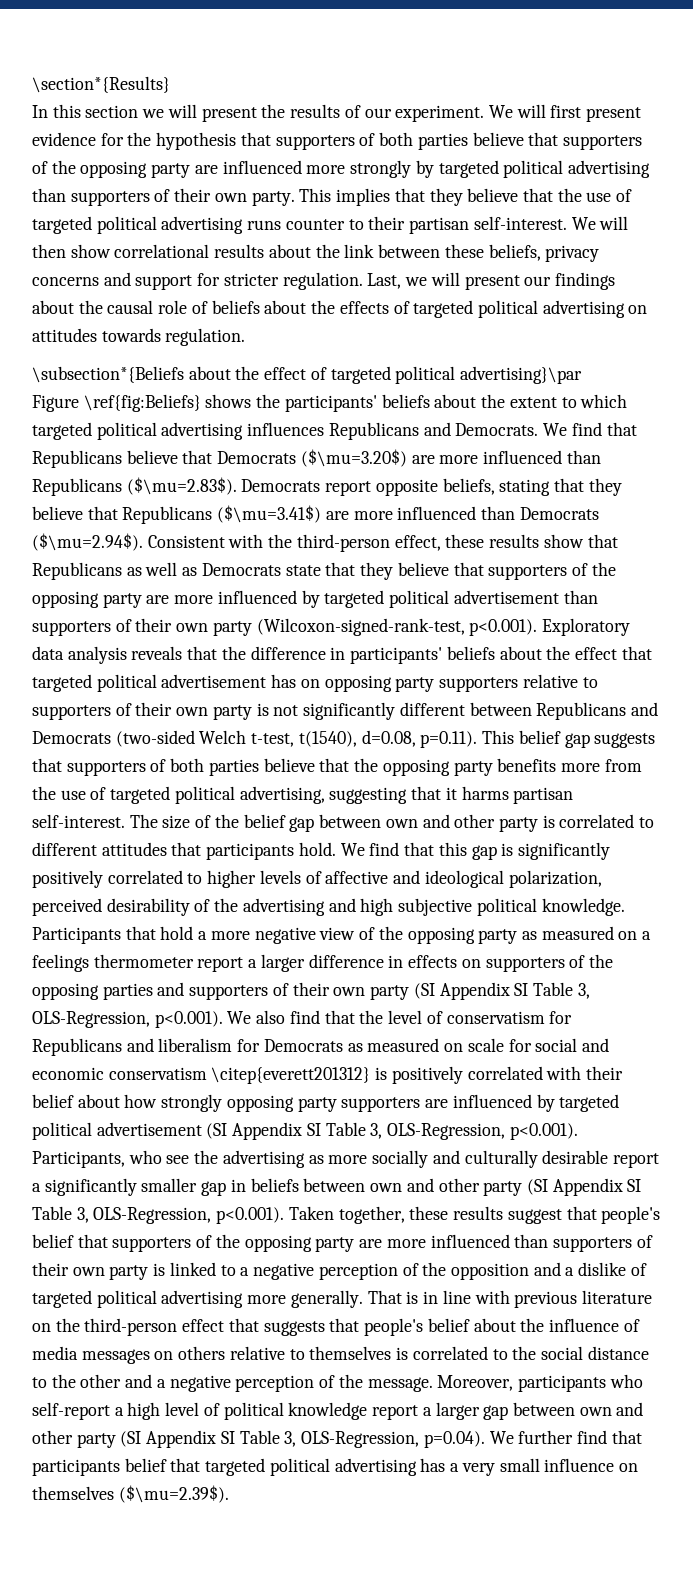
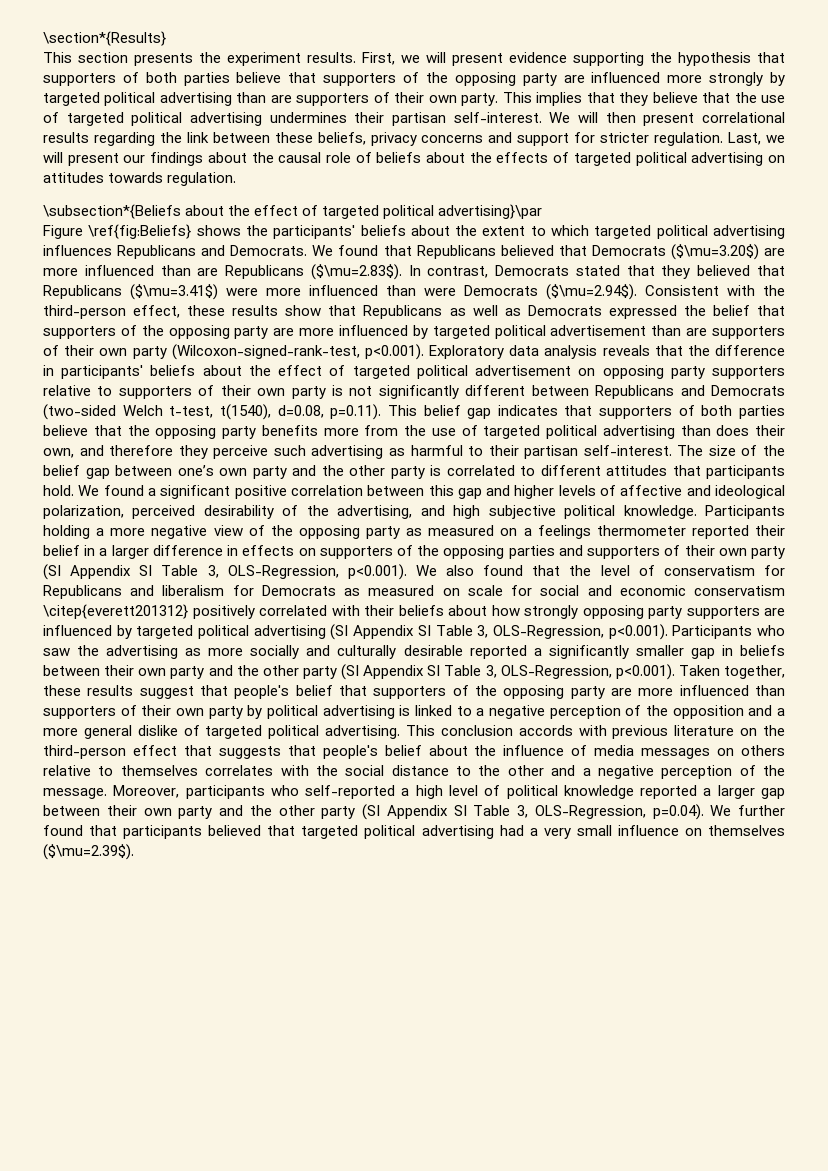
[32,104,642,122] [32,132,124,146] In this section we will present the results of our experiment. We will first present evidence for -> [43,52,644,66] This section presents the experiment results. First, we will present evidence supporting
(66, 195) none -> [270,95,292,103] are
[247,219,364,230] runs counter to -> [269,112,347,123] undermines
[70,244,111,258] show -> [643,113,695,126] present
[268,244,311,258] about -> [93,132,155,146] regarding
[571,422,637,436] [32,450,178,468] find that Republicans believe -> [338,245,554,259] found that Republicans believed
(601, 457) none -> [197,268,219,276] are
[241,478,622,496] [32,506,83,520] Democrats report opposite beliefs, stating that they believe -> [408,265,751,279] In contrast, Democrats stated that they believed
[325,506,516,520] are more influenced than -> [226,285,456,296] were more influenced than were
[285,562,449,580] state that they believe -> [608,305,750,319] expressed the belief
(598, 597) none -> [686,328,708,336] are
[621,646,652,660] [32,674,297,692] that targeted political advertisement has -> [329,365,572,379] of targeted political advertisement
[594,733,656,748] suggests -> [497,405,558,416] indicates
[239,786,509,804] advertising, suggesting that it harms -> [602,425,785,439] [43,445,519,459] advertising than does their own, and therefore they perceive such advertising as harmful to their
[385,814,450,828] own and -> [177,465,344,479] one’s own party and the
[369,842,610,860] [32,870,203,888] find that this gap is significantly positively correlated to -> [103,485,511,499] found a significant positive correlation between this gap and
[242,898,325,916] advertising -> [337,505,413,519] advertising,
[125,926,194,940] that hold -> [43,525,90,539] holding
[197,957,244,972] report -> [691,525,785,539] [43,545,96,556] reported their belief in
[289,1010,320,1024] find -> [483,565,524,576] found
[375,1067,388,1080] is -> (188, 611) none
[32,1094,74,1108] belief -> [398,605,444,616] beliefs
[96,1122,578,1140] [32,1150,190,1168] advertisement (SI Appendix SI Table 3, OLS-Regression, p<0.001). Participants, who see -> [253,624,786,640] [43,648,70,656] advertising (SI Appendix SI Table 3, OLS-Regression, p<0.001). Participants who saw
[612,1153,659,1168] report -> [469,645,527,659] reported
[370,1178,434,1192] own and -> [104,665,259,679] their own party and the
(149, 1272) none -> [247,705,395,719] by political advertising
(575, 1271) none -> [43,725,132,739] more general
[161,1290,471,1308] advertising more generally. That is in line -> [325,725,573,739] advertising. This conclusion accords
[396,1346,508,1360] is correlated to -> [205,765,309,776] correlates with
[32,1402,110,1420] self-report -> [305,785,396,799] self-reported
[372,1405,419,1420] report -> [640,785,698,799] reported
[579,1402,644,1416] own and -> [106,805,272,819] their own party and the
[576,1430,642,1444] [32,1458,167,1476] find that participants belief -> [43,825,262,839] found that participants believed
[420,1458,446,1472] has -> [499,825,524,836] had

